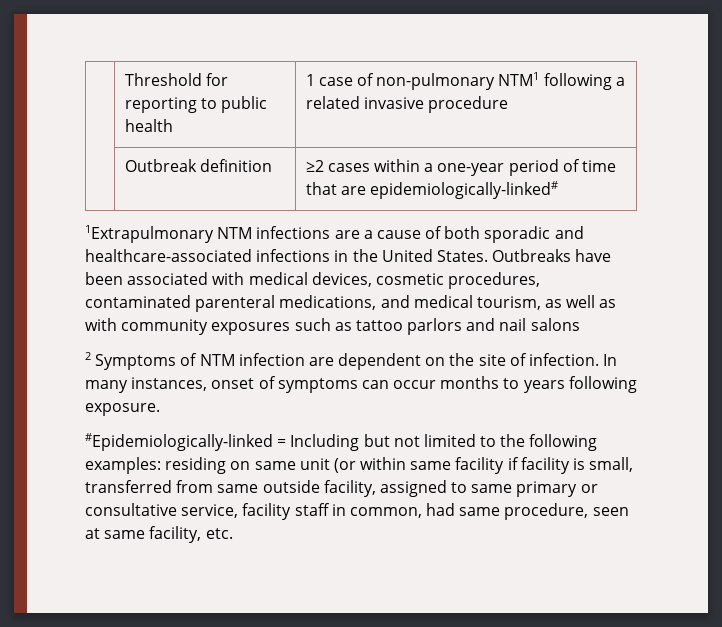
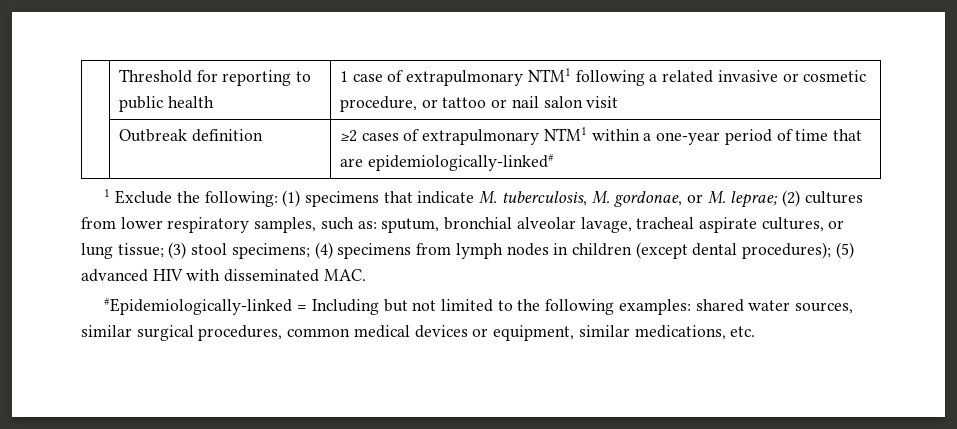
[376,73,496,90] non-pulmonary -> [406,70,524,86] extrapulmonary
[428,96,509,113] procedure -> [782,70,867,82] [339,96,619,112] or cosmetic procedure, or tattoo or nail salon visit
(370, 167) none -> [403,127,587,145] of extrapulmonary NTM1
[85,225,584,243] [85,249,612,262] [85,272,541,289] [85,295,617,312] [85,318,580,335] [85,352,618,370] [85,376,637,393] [85,403,160,416] 1Extrapulmonary NTM infections are a cause of both sporadic and healthcare-associated infections in the United States. Outbreaks have been associated with medical devices, cosmetic procedures, contaminated parenteral medications, and medical tourism, as well as with community exposures such as tattoo parlors and nail salons // 2 Symptoms of NTM infection are dependent on the site of infection. In many instances, onset of symptoms can occur months to years following exposure. -> [104,189,863,208] [81,217,845,233] [81,242,854,259] [81,269,366,282] 1 Exclude the following: (1) specimens that indicate M. tuberculosis, M. gordonae, or M. leprae; (2) cultures from lower respiratory samples, such as: sputum, bronchial alveolar lavage, tracheal aspirate cultures, or lung tissue; (3) stool specimens; (4) specimens from lymph nodes in children (except dental procedures); (5) advanced HIV with disseminated MAC.
[165,457,634,474] [85,480,598,497] [85,503,629,520] [85,526,202,543] residing on same unit (or within same facility if facility is small, transferred from same outside facility, assigned to same primary or consultative service, facility staff in common, had same procedure, seen at same facility, -> [695,299,854,314] [81,325,726,341] shared water sources, similar surgical procedures, common medical devices or equipment, similar medications,

